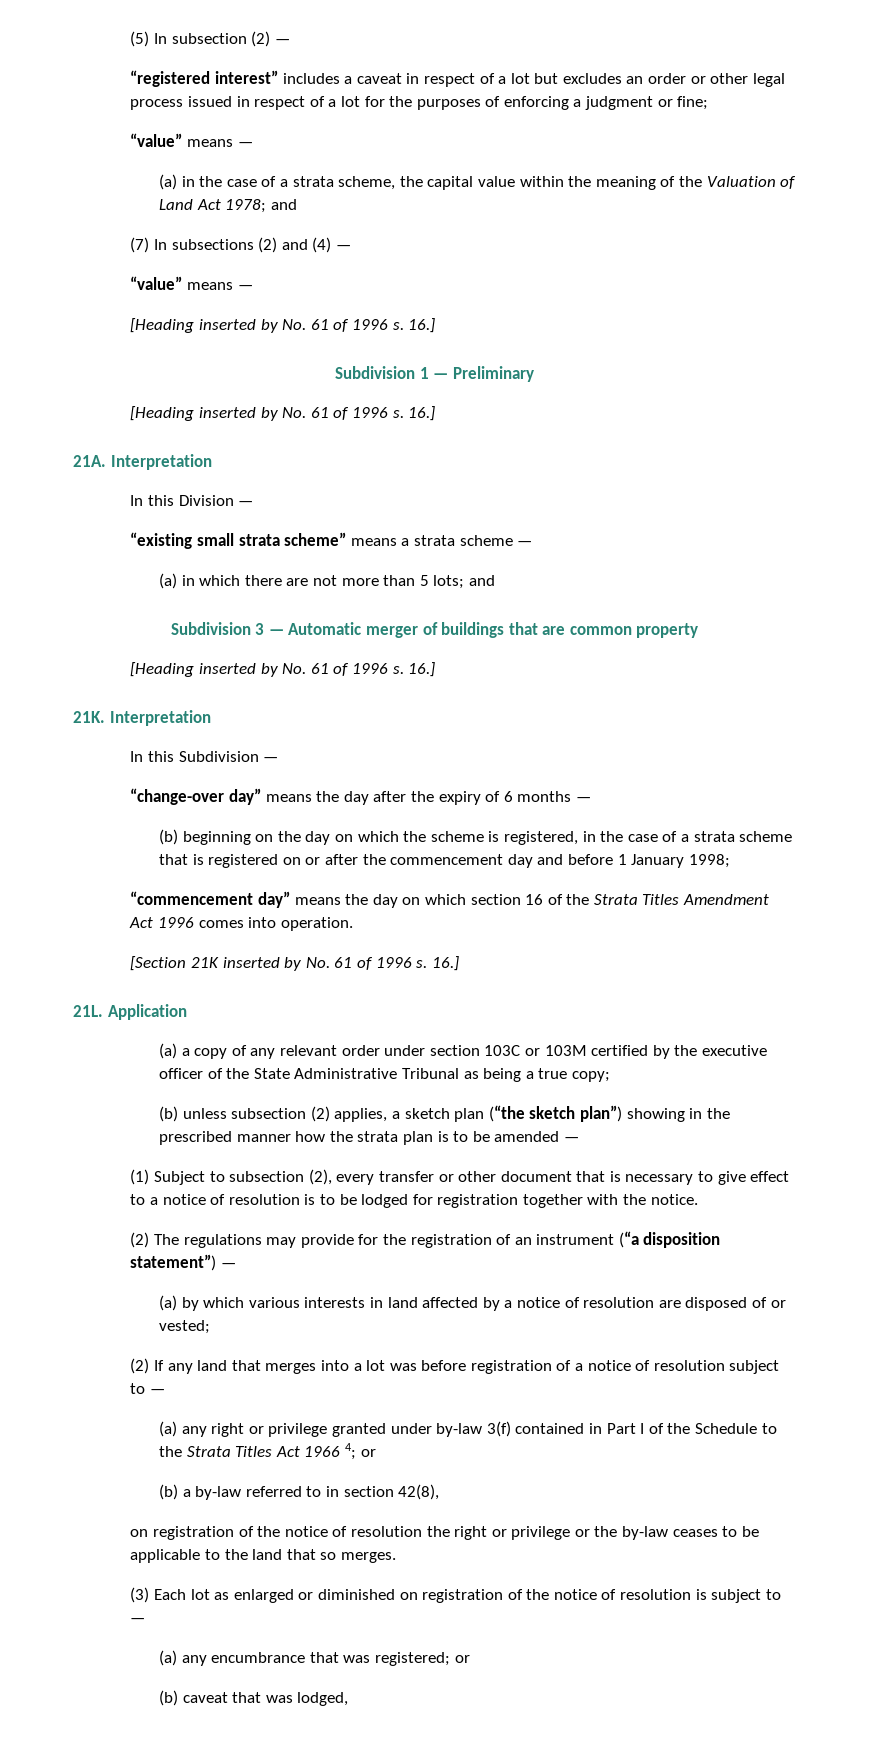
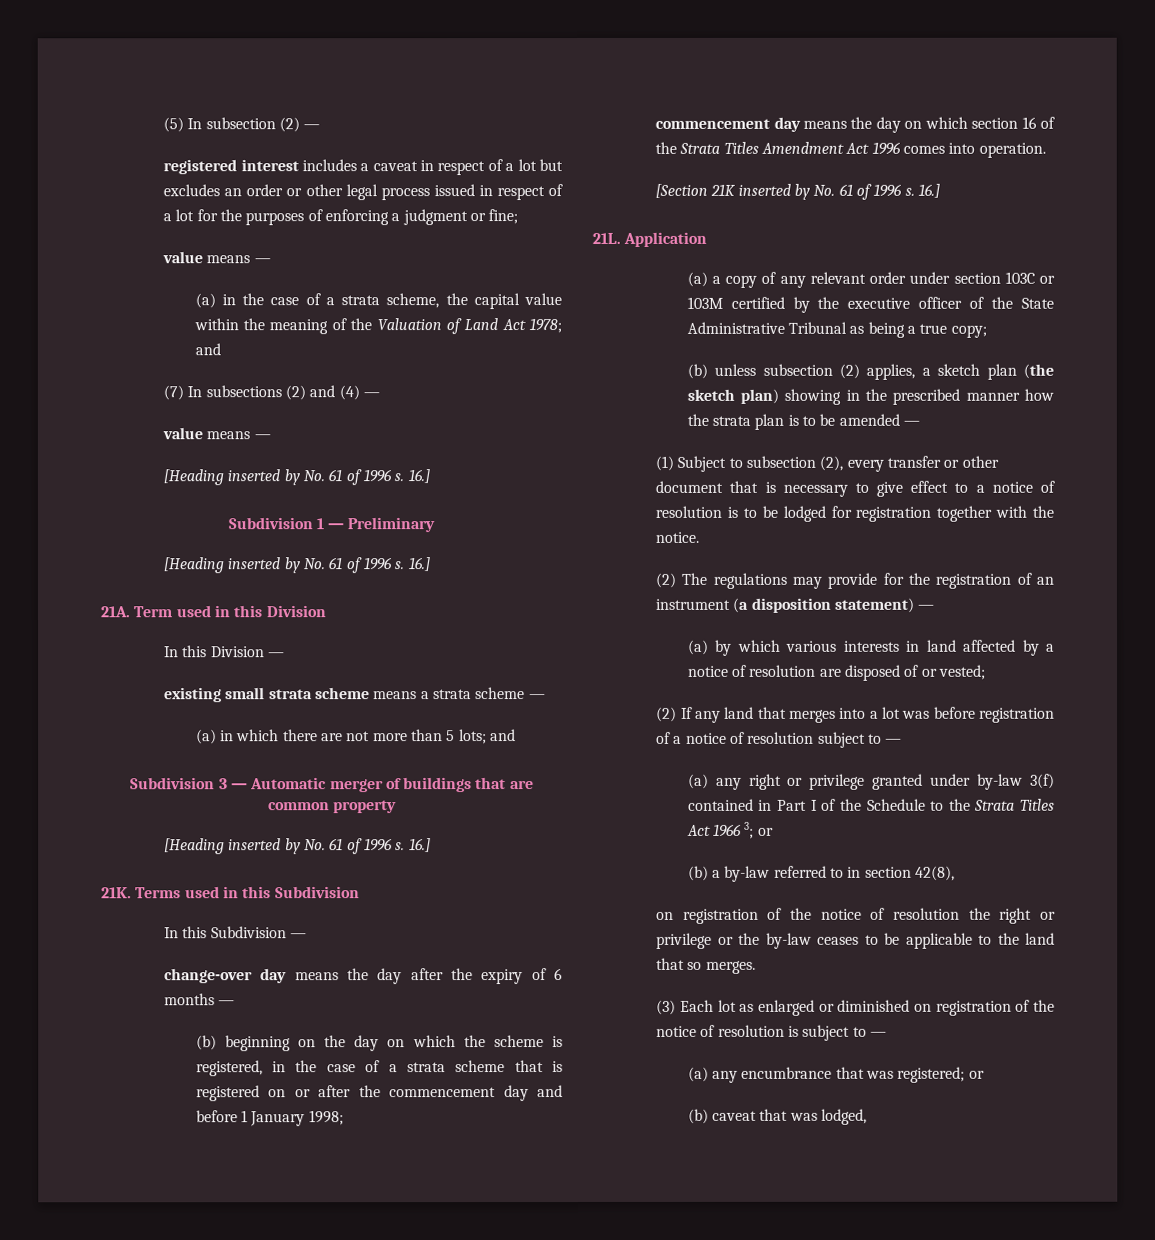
[130,70,278,87] “registered interest” -> [163,159,299,175] registered interest
[130,133,183,147] “value” -> [162,251,204,264] value
[130,276,183,290] “value” -> [162,427,204,440] value
[110,454,212,470] Interpretation -> [133,605,326,618] Term used in this Division
[130,532,193,549] “existing -> [164,687,223,703] existing
[284,532,347,546] scheme” -> [315,687,371,700] scheme
[109,710,211,726] Interpretation -> [135,886,360,899] Terms used in this Subdivision
[130,788,261,805] “change-over day” -> [164,968,288,984] change-over day
[130,891,290,908] “commencement day” -> [655,116,801,132] commencement day
[488,1105,622,1122] (“the sketch plan”) -> [1022,363,1054,379] [686,388,780,404] (the sketch plan)
[618,1231,721,1248] [130,1254,217,1271] (“a disposition statement”) -> [732,597,915,613] (a disposition statement)
[345,1443,357,1460] 4; -> [744,821,755,839] 3;

